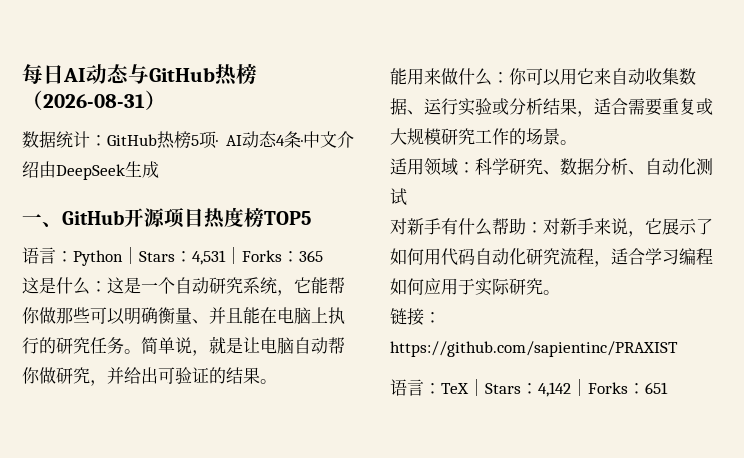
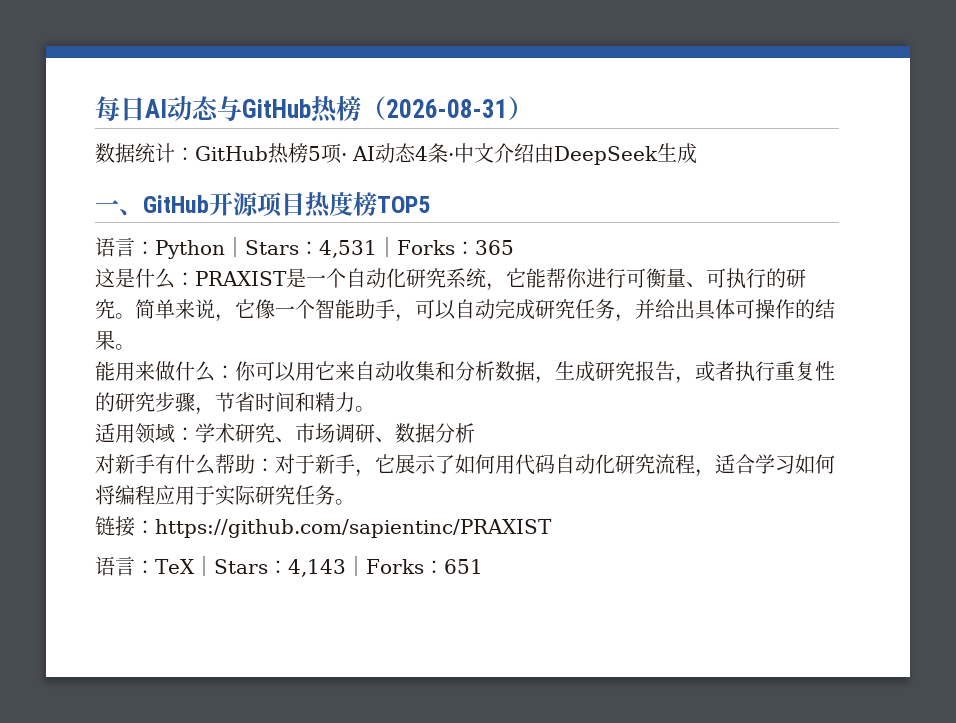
[107,277,124,294] 这 -> [195,271,287,286] PRAXIST
(209, 285) none -> [386,268,406,288] 化
[39,307,345,325] [22,336,345,356] [22,367,209,386] 做那些可以明确衡量、并且能在电脑上执行的研究任务。简单说，就是让电脑自动帮你做研究，并给出可验证 -> [586,268,806,289] [95,299,795,322] 进行可衡量、可执行的研究。简单来说，它像一个智能助手，可以自动完成研究任务，并给出具体可操作
[679,68,696,85] [390,98,713,117] [390,128,577,145] [390,158,543,176] 数据、运行实验或分析结果，适合需要重复或大规模研究工作的场景。 // 适用领域：科学研究 -> [435,361,835,384] [95,392,375,415] [95,423,375,444] 和分析数据，生成研究报告，或者执行重复性的研究步骤，节省时间和精力。 // 适用领域：学术研究、市场调研
[628,158,713,175] [390,188,407,206] 、自动化测试 -> (475, 433) none
[560,218,628,235] 新手来说 -> [295,454,355,474] 于新手
[679,248,713,265] [390,278,424,295] 编程如何 -> [795,454,835,474] [95,485,155,505] 如何将编程
(543, 286) none -> [295,485,335,505] 任务
[538,382,571,397] 4,142 -> [287,559,346,577] 4,143

